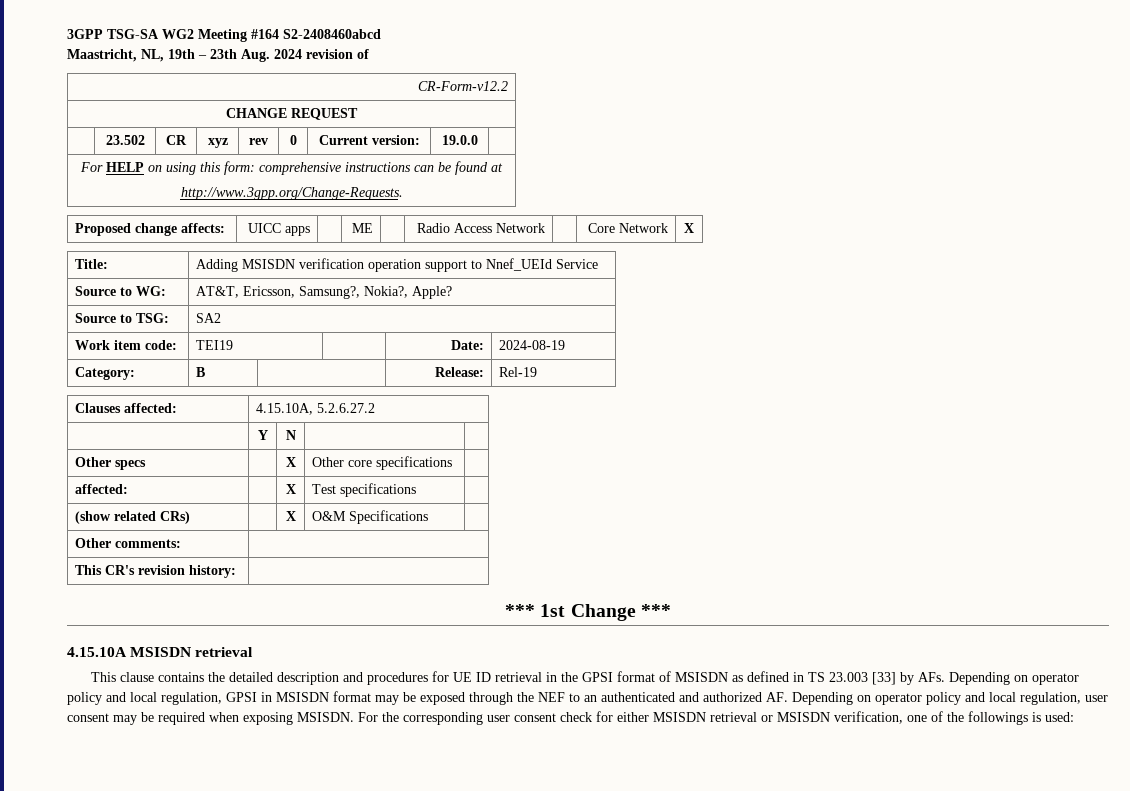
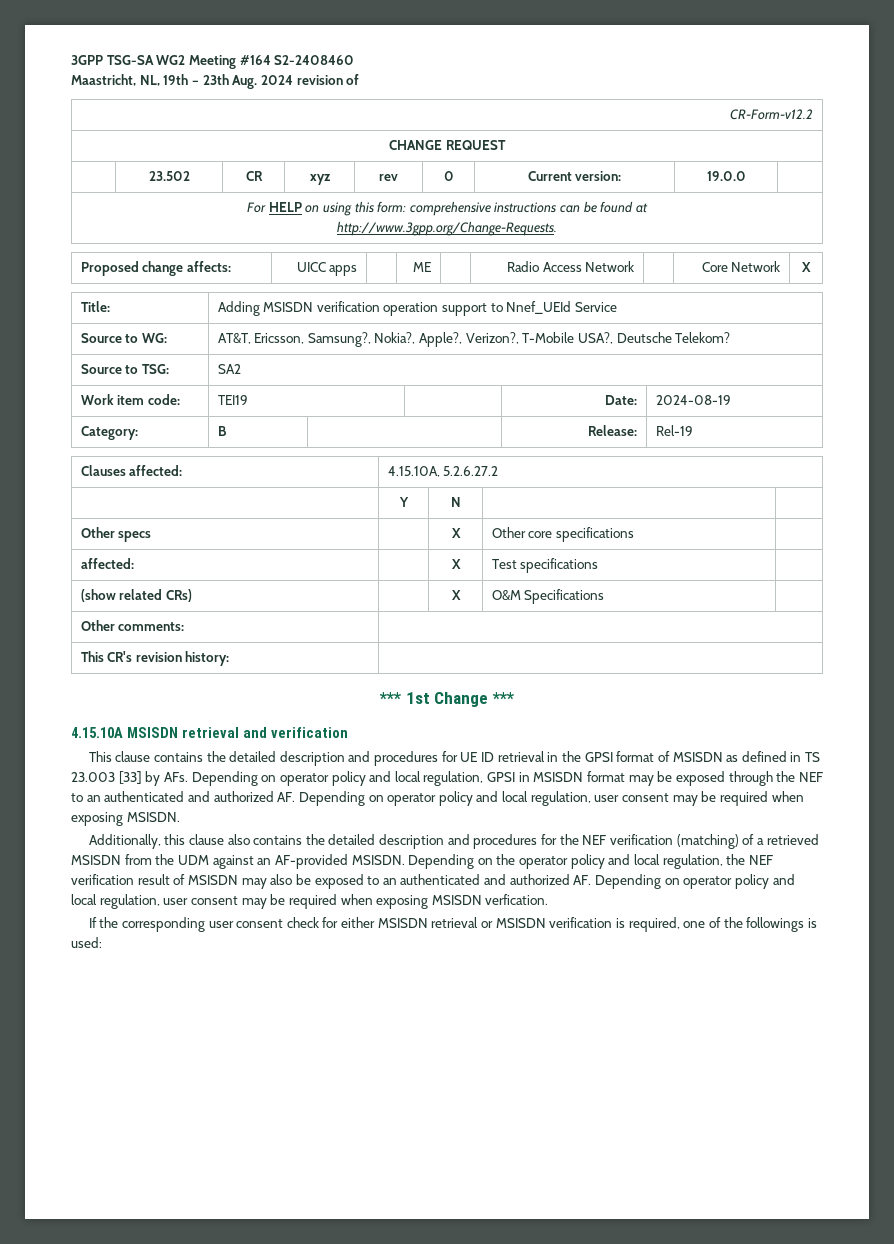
[283,29,381,39] S2-2408460abcd -> [274,55,355,65] S2-2408460
[412,286,453,299] Apple? -> [419,332,731,347] Apple?, Verizon?, T-Mobile USA?, Deutsche Telekom?
(254, 652) none -> [242,727,348,738] and verification
[358,712,378,722] For -> [88,834,819,849] [71,854,773,869] [71,874,795,889] [71,894,549,909] [88,917,97,928] // Additionally, this clause also contains the detailed description and procedures for the NEF verification (matching) of a retrieved MSISDN from the UDM against an AF-provided MSISDN. Depending on the operator policy and local regulation, the NEF verification result of MSISDN may also be exposed to an authenticated and authorized AF. Depending on operator policy and local regulation, user consent may be required when exposing MSISDN verfication. // If
[834,711,903,724] verification, -> [549,917,680,932] verification is required,

